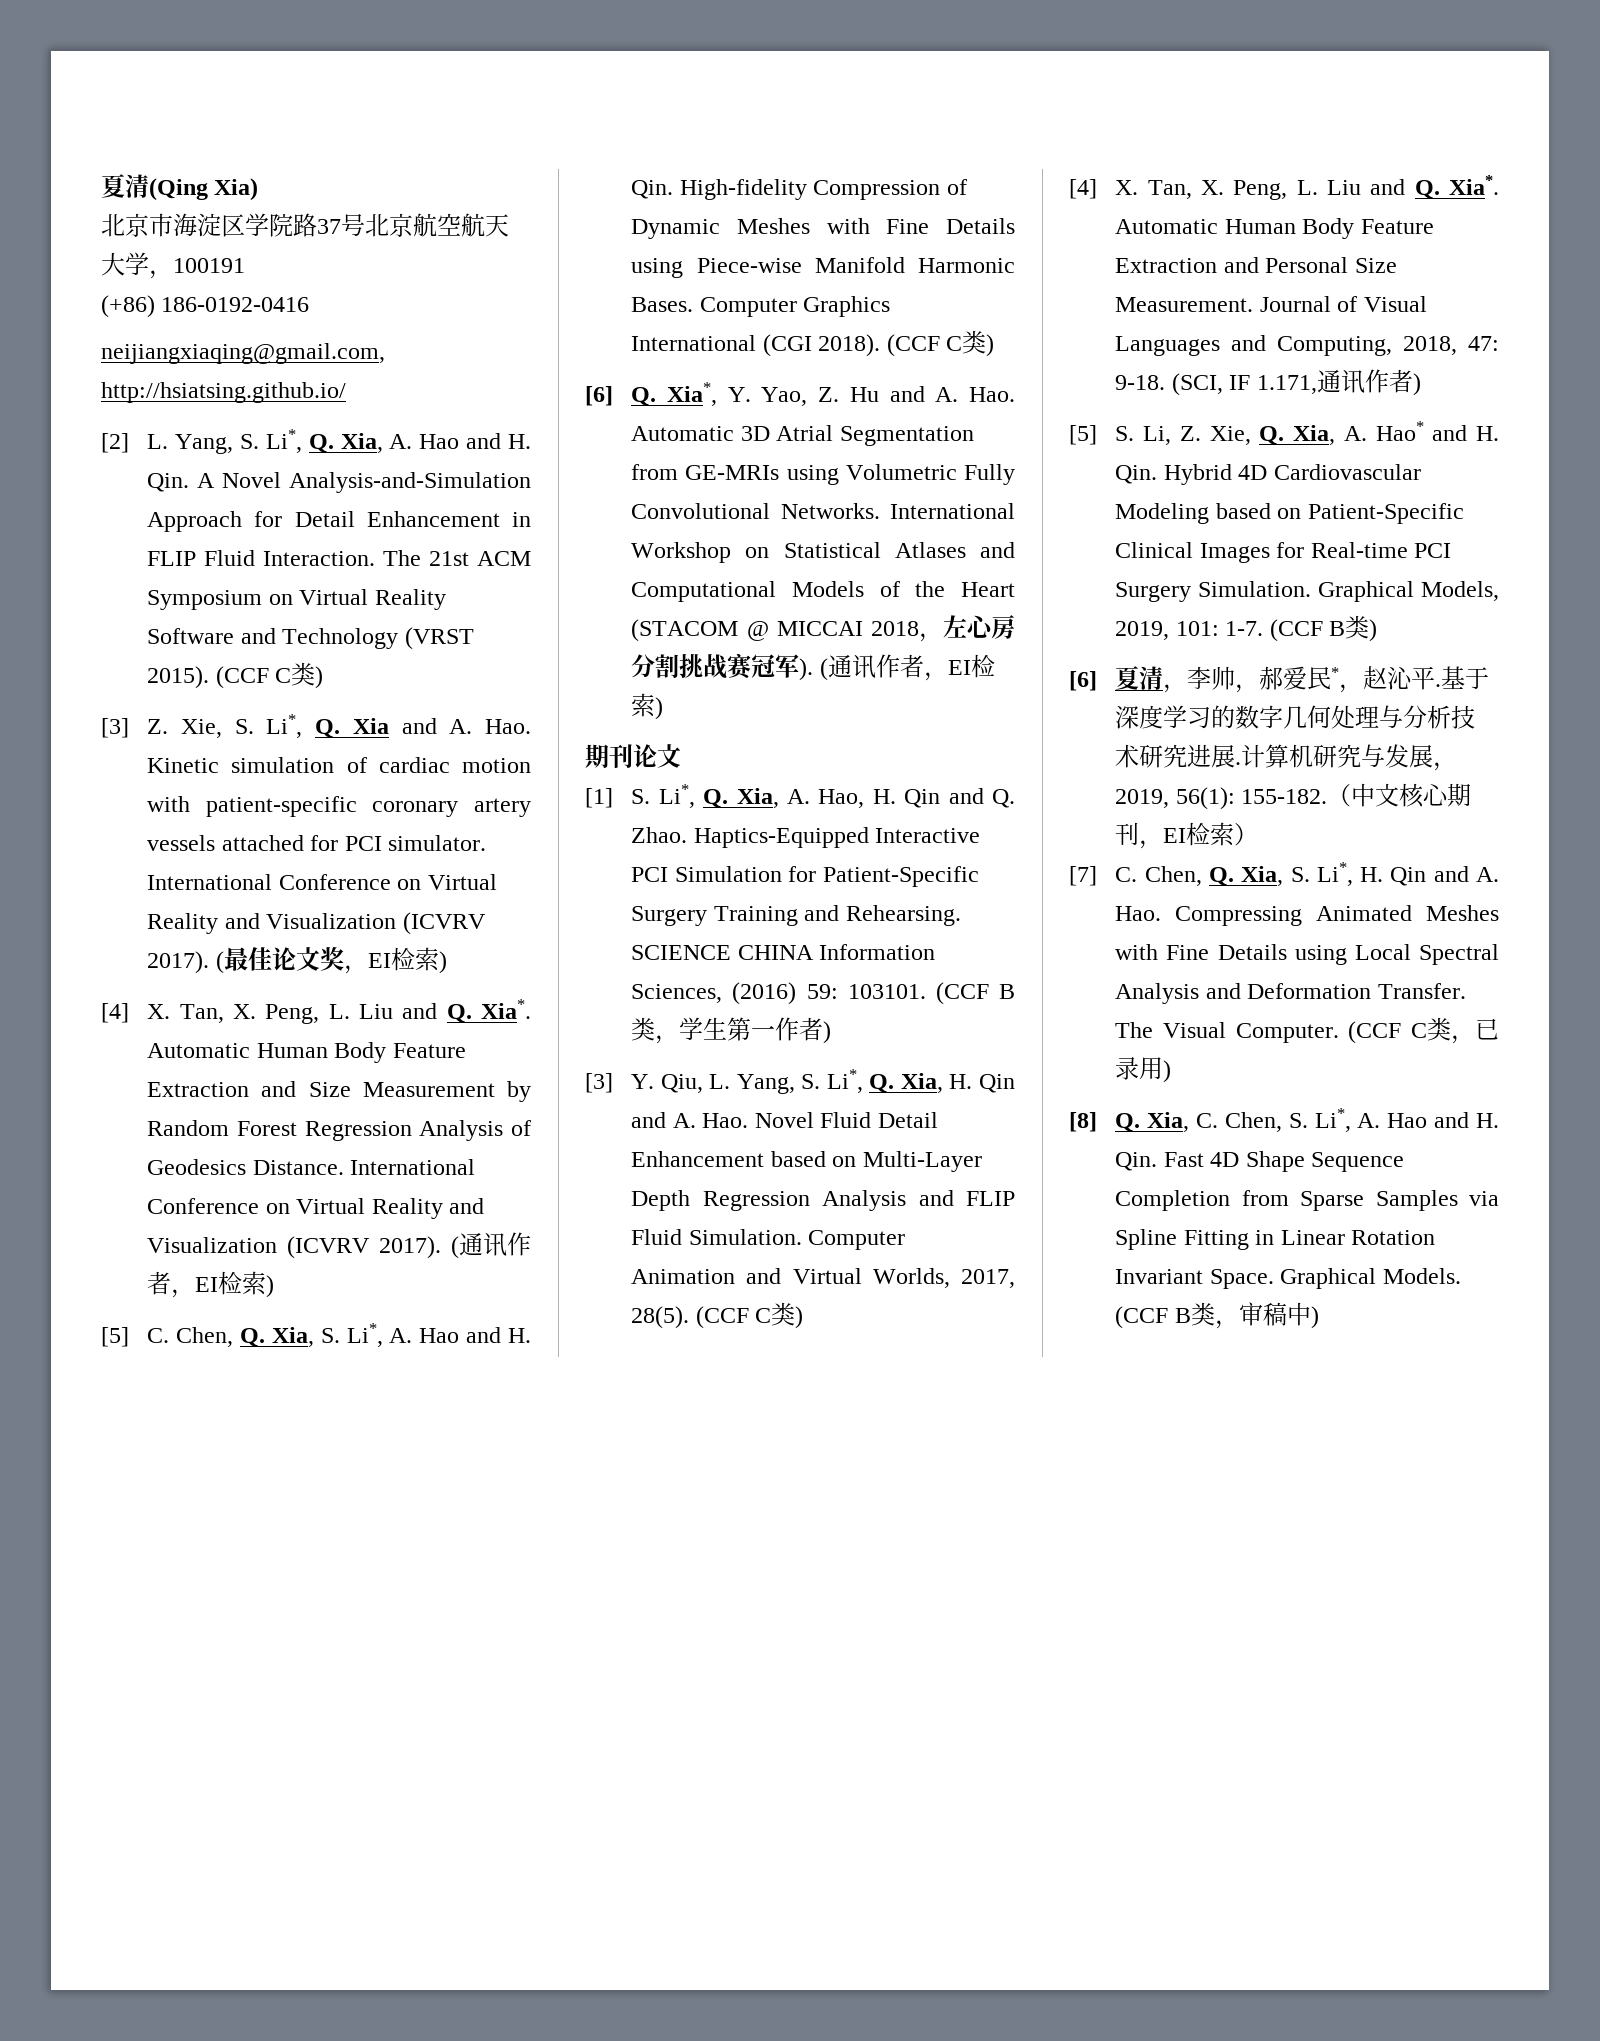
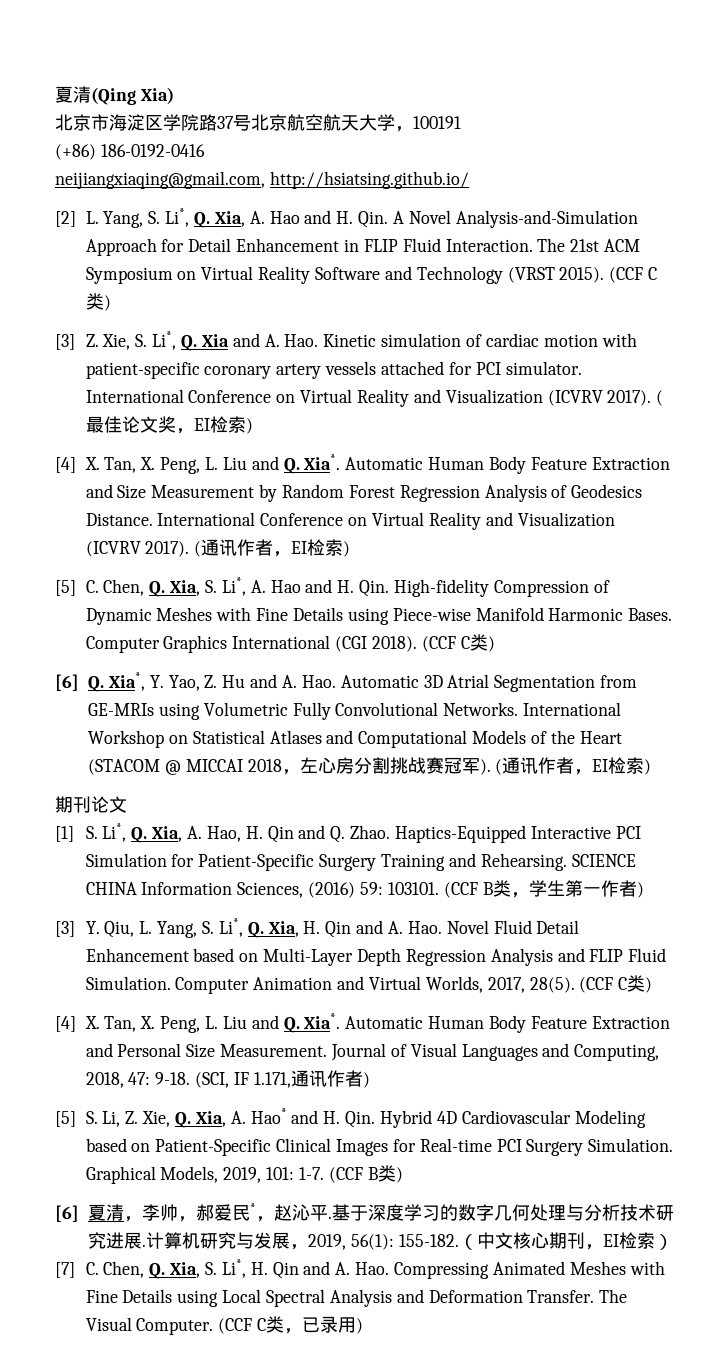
[1069,1108,1499,1132] [1115,1151,1405,1172] [1115,1190,1499,1211] [1115,1229,1436,1250] [1115,1268,1461,1289] [1115,1302,1319,1329] // [8] Q. Xia, C. Chen, S. Li*, A. Hao and H. Qin. Fast 4D Shape Sequence Completion from Sparse Samples via Spline Fitting in Linear Rotation Invariant Space. Graphical Models. (CCF B类，审稿中) -> (364, 1326) none

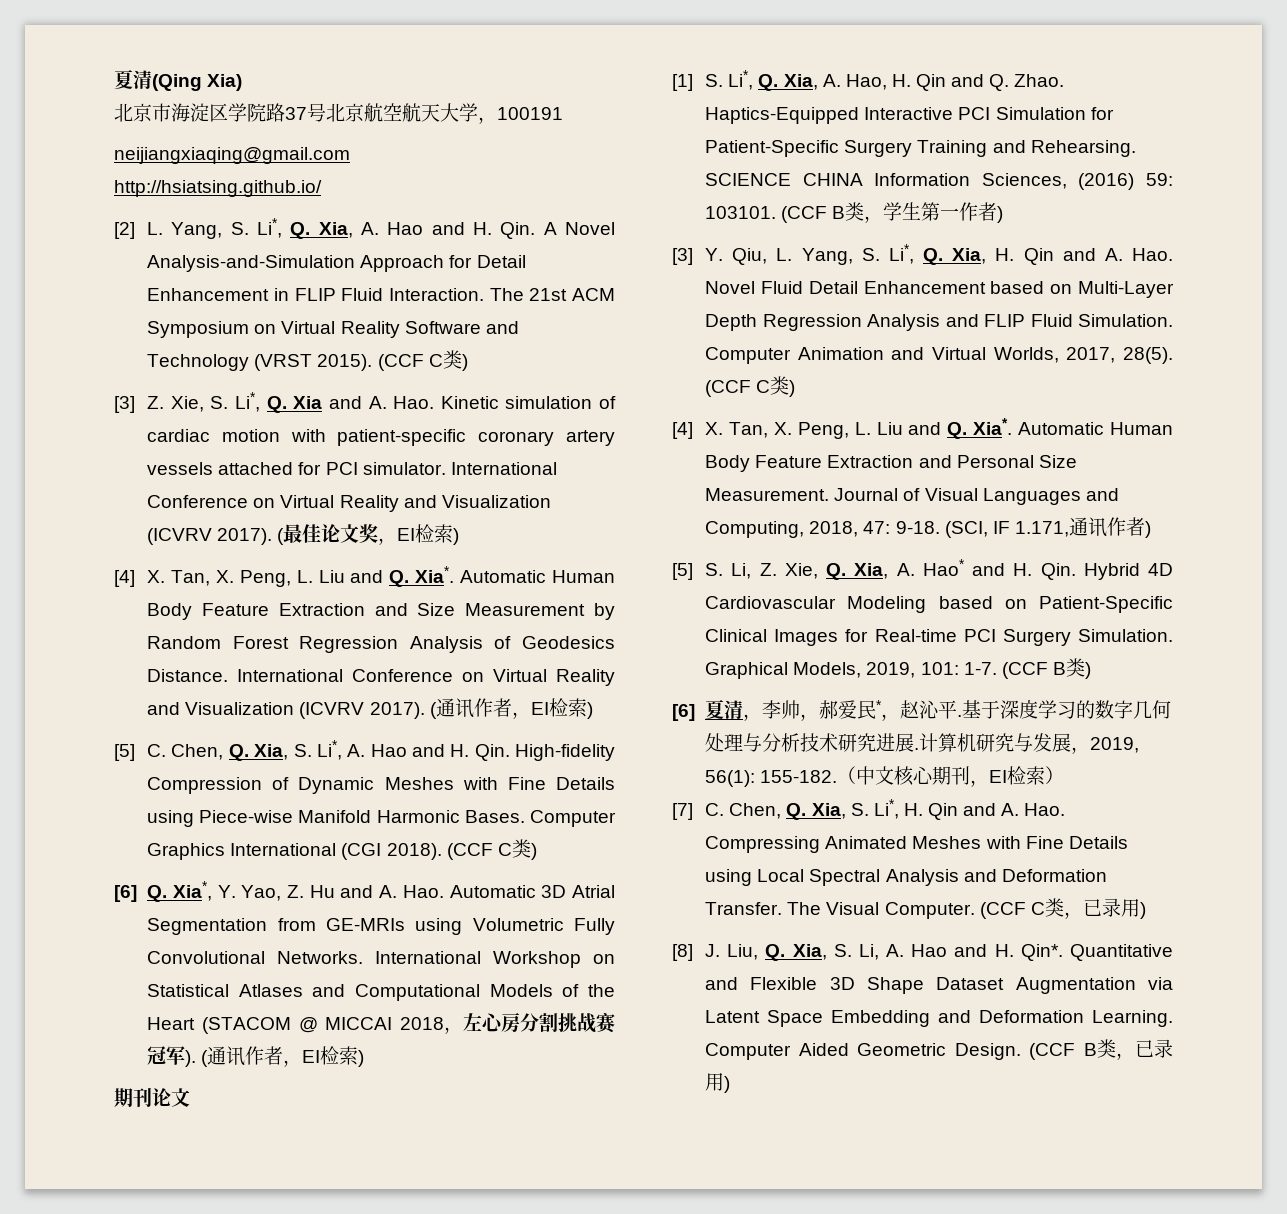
[55,144,205,160] [55,171,265,189] (+86) 186-0192-0416 // neijiangxiaqing@gmail.com, -> [114,147,350,164] neijiangxiaqing@gmail.com //
(364, 1326) none -> [672,944,1173,961] [705,977,1173,994] [705,1010,1173,1027] [705,1039,1173,1060] [705,1073,731,1093] // [8] J. Liu, Q. Xia, S. Li, A. Hao and H. Qin*. Quantitative and Flexible 3D Shape Dataset Augmentation via Latent Space Embedding and Deformation Learning. Computer Aided Geometric Design. (CCF B类，已录用)

